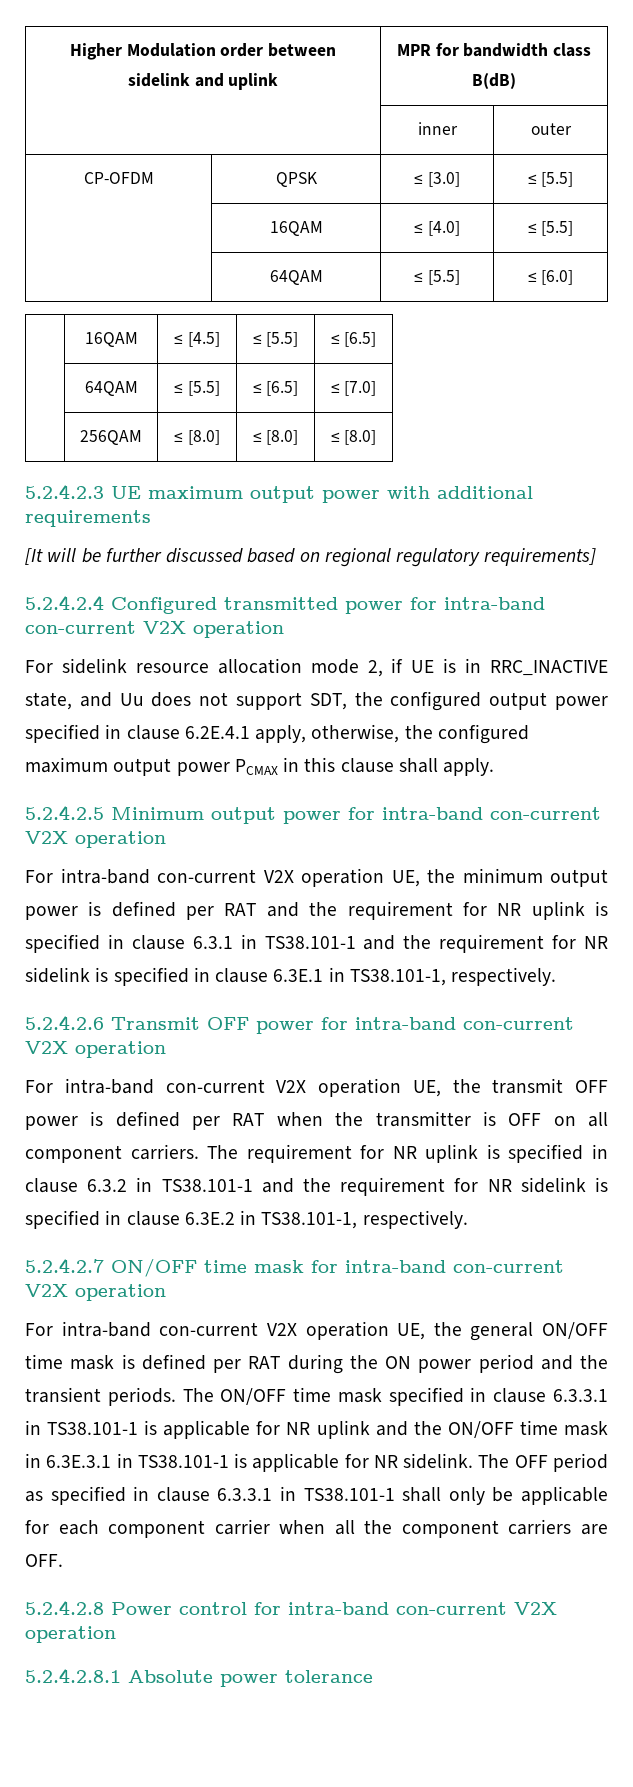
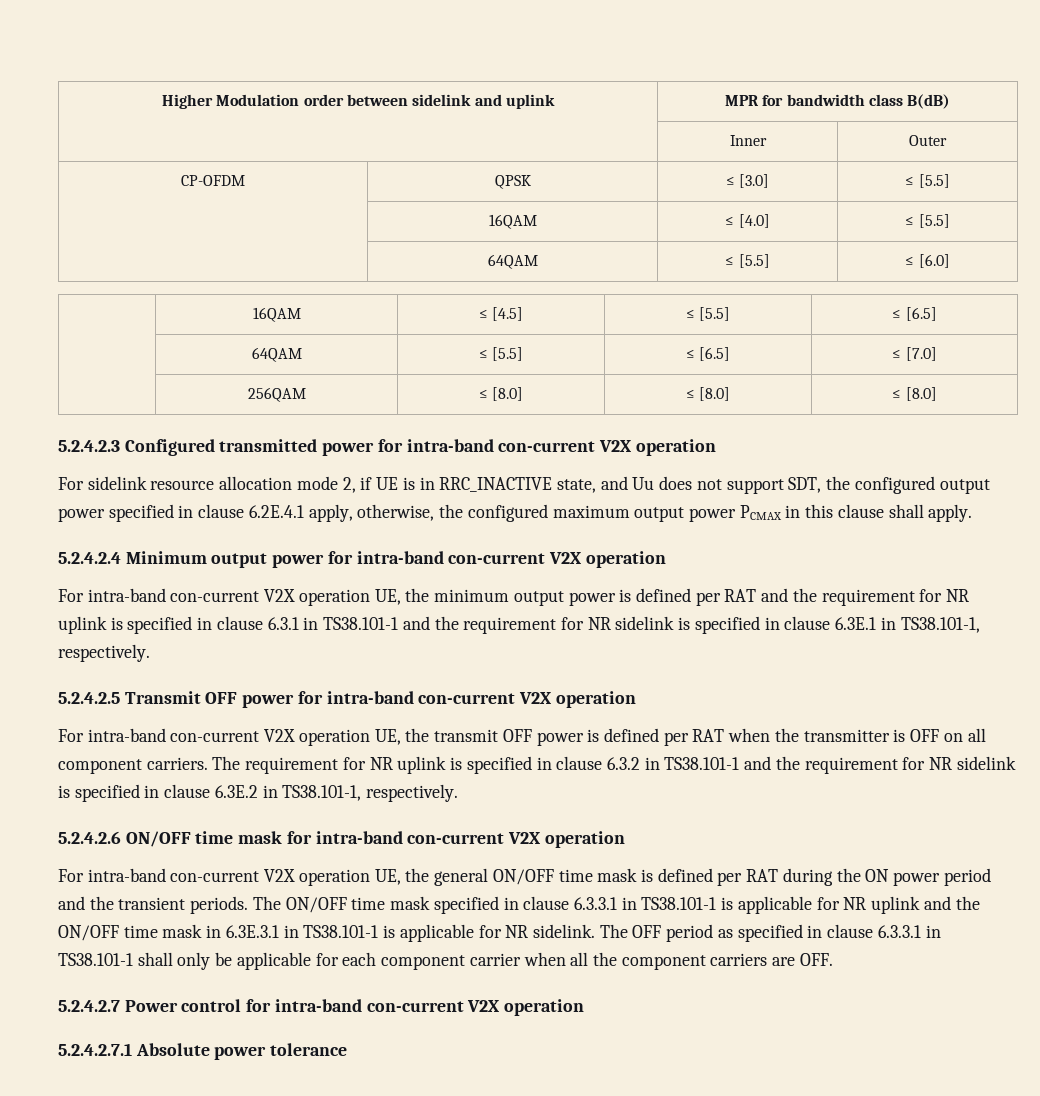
[417,122,458,135] [530,123,572,135] inner | outer -> [729,135,767,146] [909,135,947,146] Inner | Outer
[111,486,533,503] [25,510,151,527] [25,548,597,567] [25,595,104,610] UE maximum output power with additional requirements // [It will be further discussed based on regional regulatory requirements] // 5.2.4.2.4 -> (120, 446) none
[25,805,104,820] 5.2.4.2.5 -> [58,552,121,564] 5.2.4.2.4
[25,1015,104,1030] 5.2.4.2.6 -> [58,692,120,704] 5.2.4.2.5
[25,1258,104,1273] 5.2.4.2.7 -> [58,831,121,844] 5.2.4.2.6
[25,1600,104,1615] 5.2.4.2.8 -> [58,1000,120,1012] 5.2.4.2.7
[25,1668,121,1683] 5.2.4.2.8.1 -> [58,1043,132,1056] 5.2.4.2.7.1

